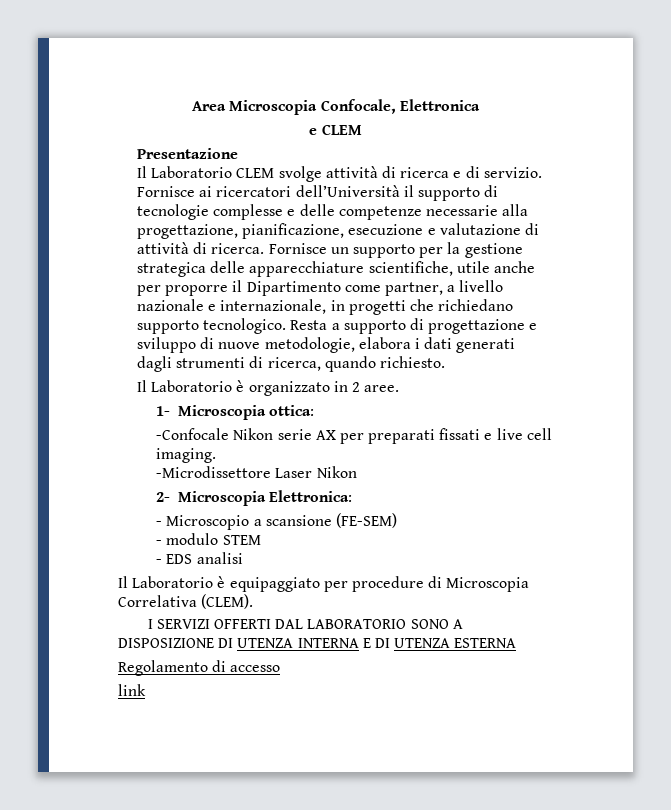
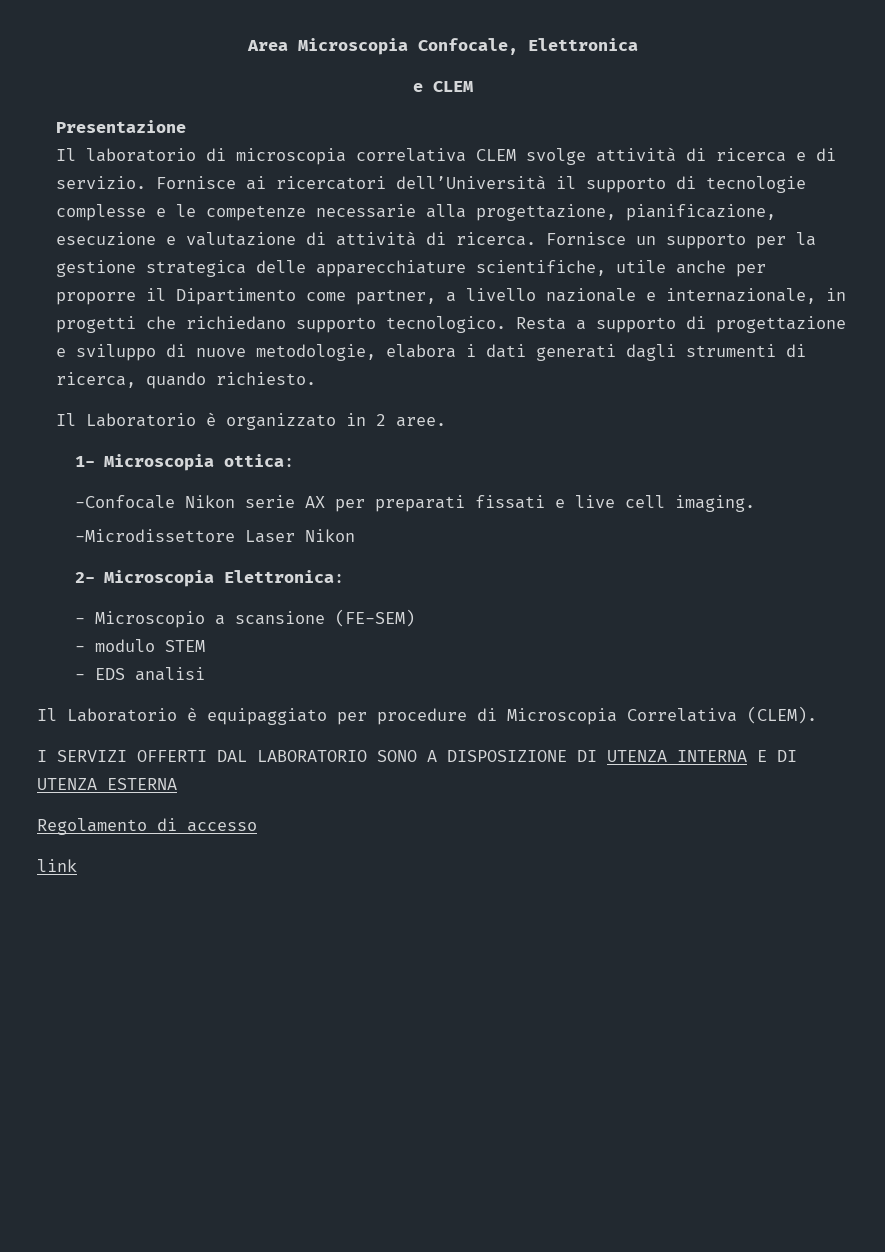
[151,166,233,178] Laboratorio -> [86,148,467,165] laboratorio di microscopia correlativa
[299,204,335,216] delle -> [176,204,197,217] le

